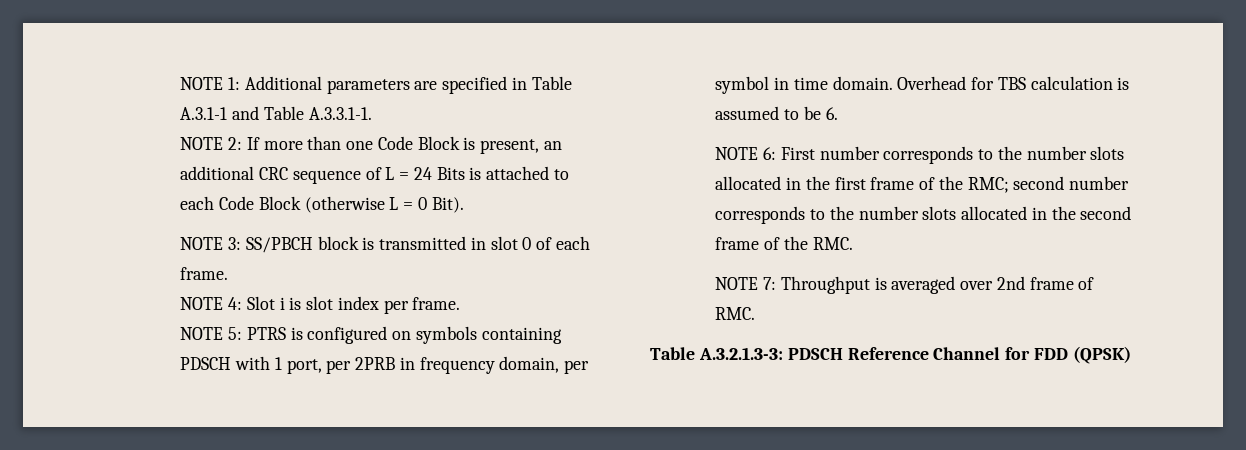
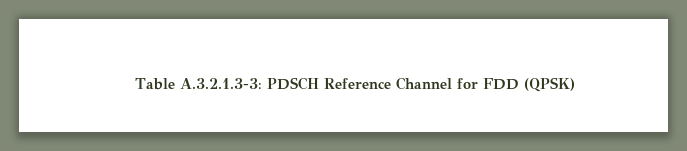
[180,76,572,94] [180,106,372,120] [180,136,562,154] [180,166,569,184] [180,196,464,213] [180,236,590,253] [180,267,229,280] [180,296,461,314] [180,326,562,344] [180,356,589,374] [715,76,1130,94] [715,106,838,120] [715,146,1125,164] [715,176,1129,193] [715,206,1132,224] [715,236,853,250] [715,276,1095,294] [715,307,756,320] NOTE 1: Additional parameters are specified in Table A.3.1-1 and Table A.3.3.1-1. // NOTE 2: If more than one Code Block is present, an additional CRC sequence of L = 24 Bits is attached to each Code Block (otherwise L = 0 Bit). // NOTE 3: SS/PBCH block is transmitted in slot 0 of each frame. // NOTE 4: Slot i is slot index per frame. // NOTE 5: PTRS is configured on symbols containing PDSCH with 1 port, per 2PRB in frequency domain, per symbol in time domain. Overhead for TBS calculation is assumed to be 6. // NOTE 6: First number corresponds to the number slots allocated in the first frame of the RMC; second number corresponds to the number slots allocated in the second frame of the RMC. // NOTE 7: Throughput is averaged over 2nd frame of RMC. // -> (134, 84) none

